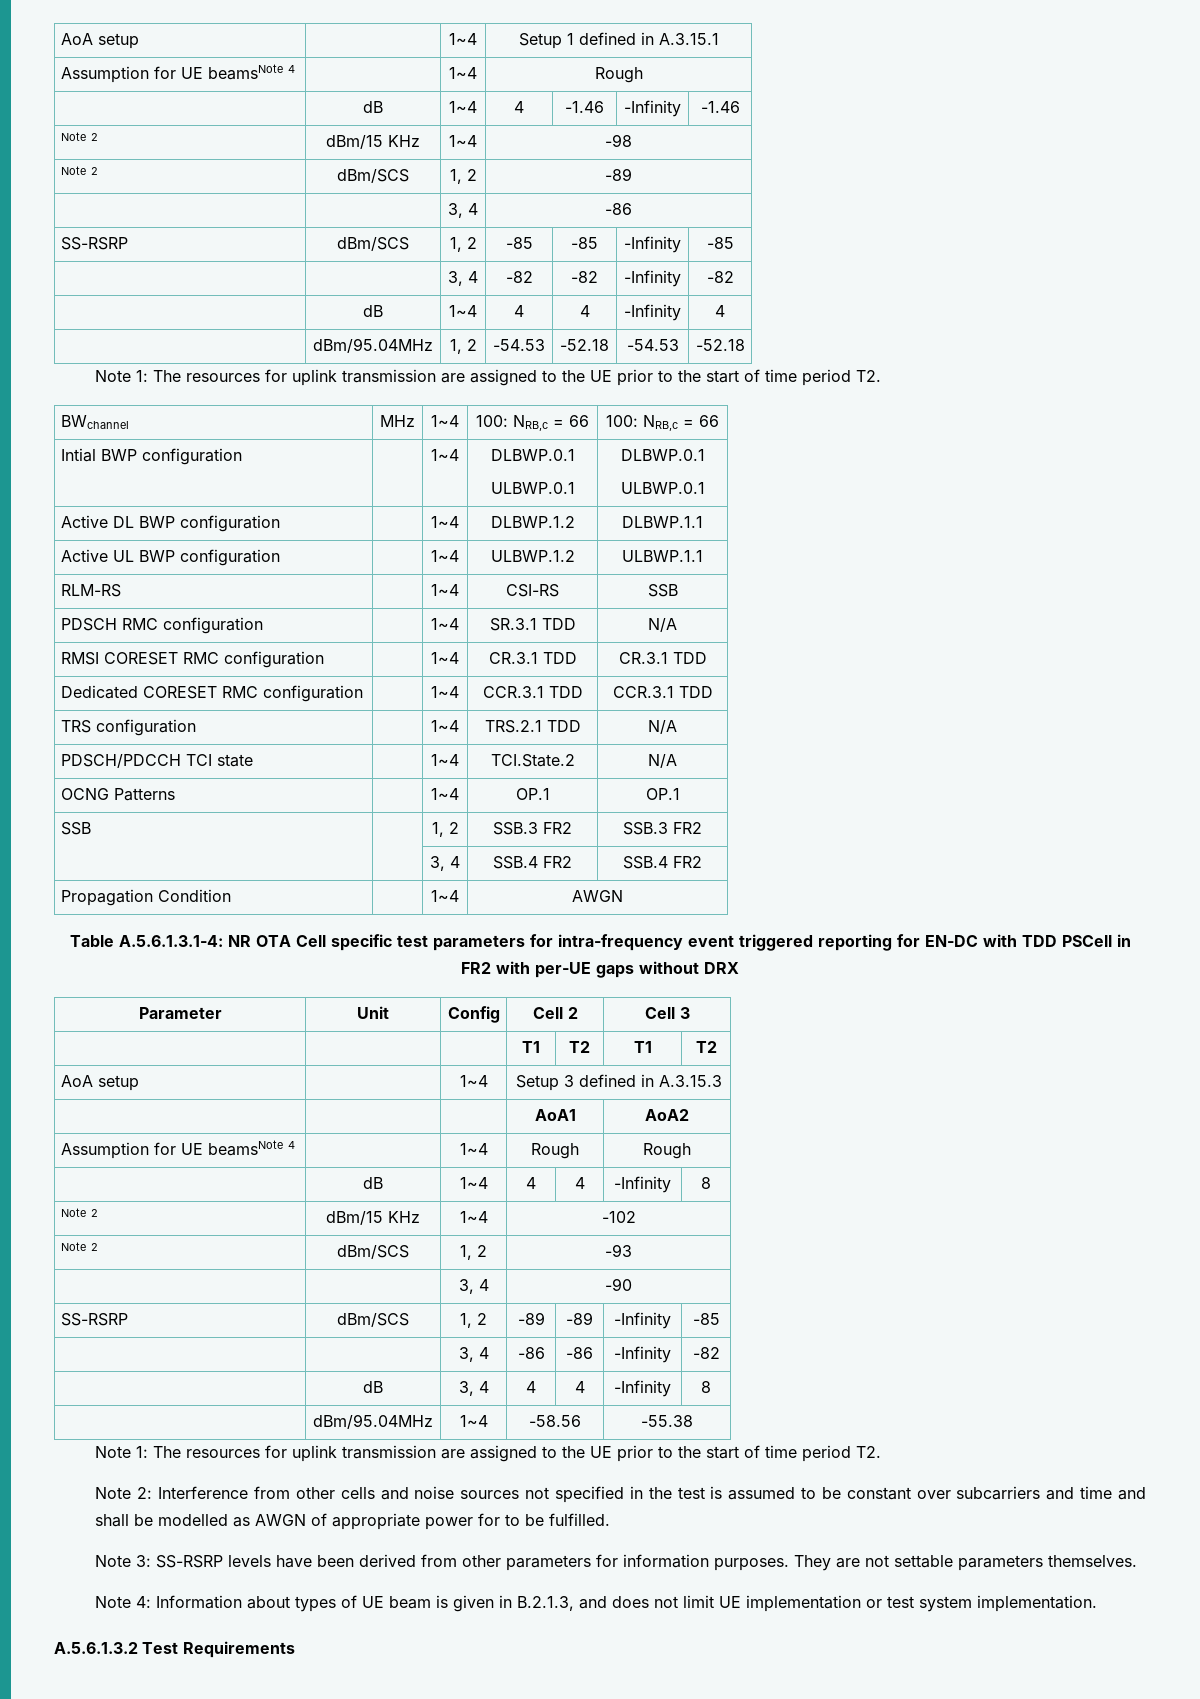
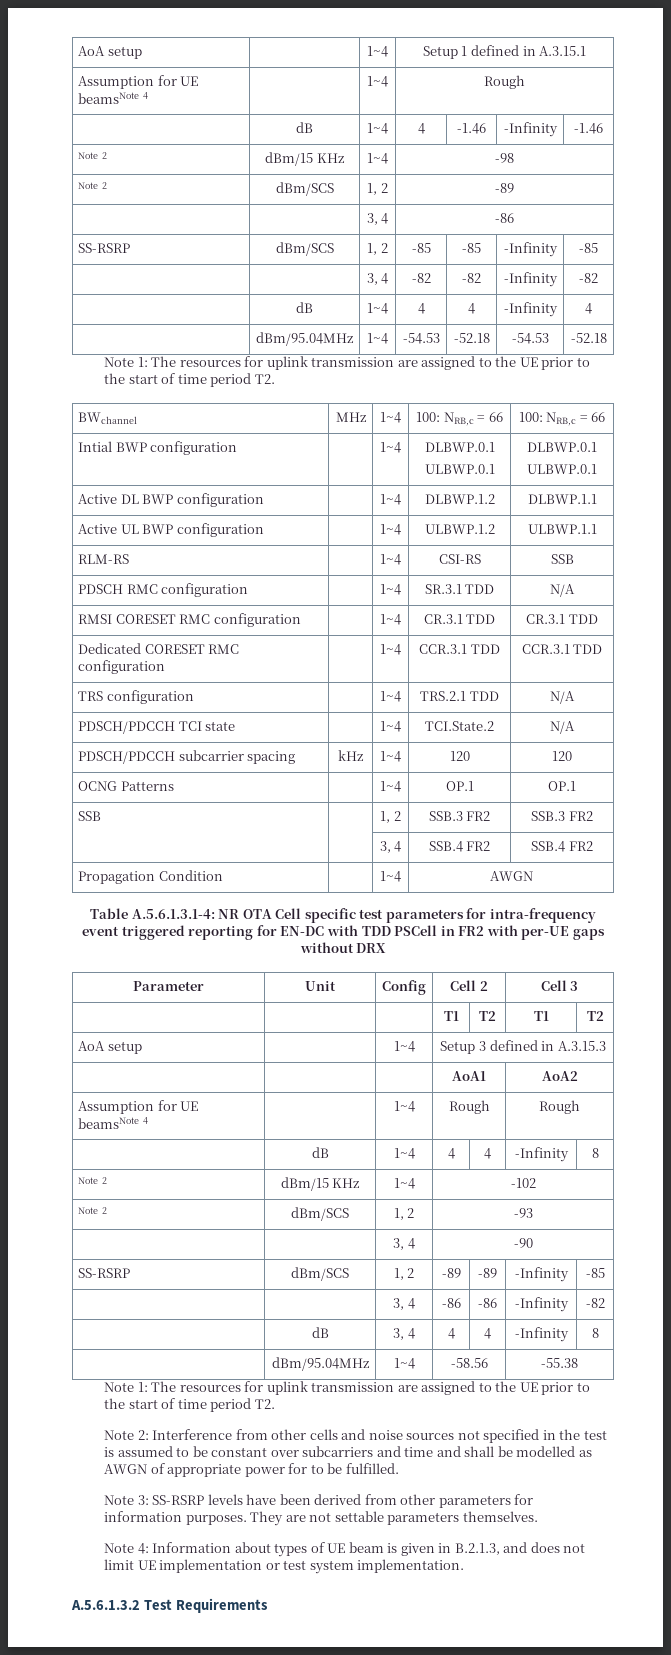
[449,339,477,354] 1, 2 -> [367,333,388,344] 1~4
(677, 761) none -> [78,750,296,764] [338,750,364,761] [380,751,401,762] [449,751,470,761] [552,751,572,761] // PDSCH/PDCCH subcarrier spacing | kHz | 1~4 | 120 | 120

